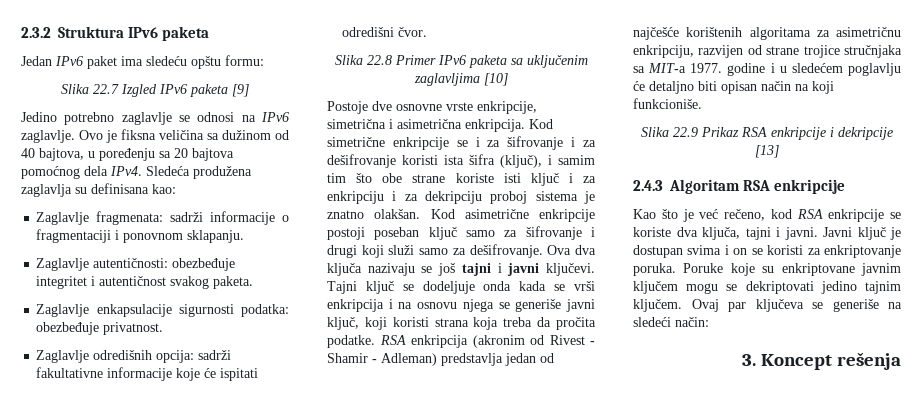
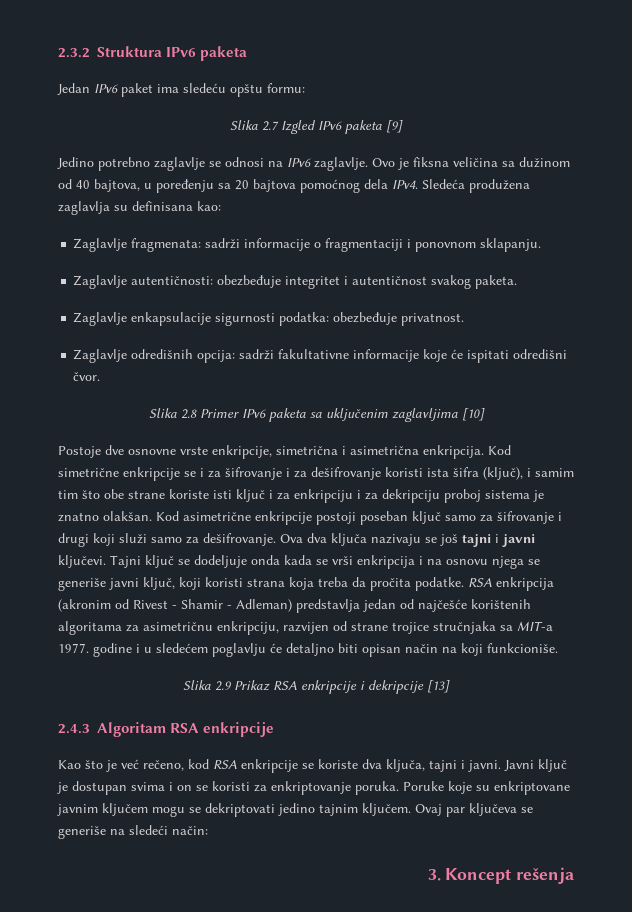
[93,84,119,94] 22.7 -> [262,121,279,131] 2.7
[366,55,392,65] 22.8 -> [180,409,197,419] 2.8
[673,127,698,137] 22.9 -> [215,681,231,691] 2.9

